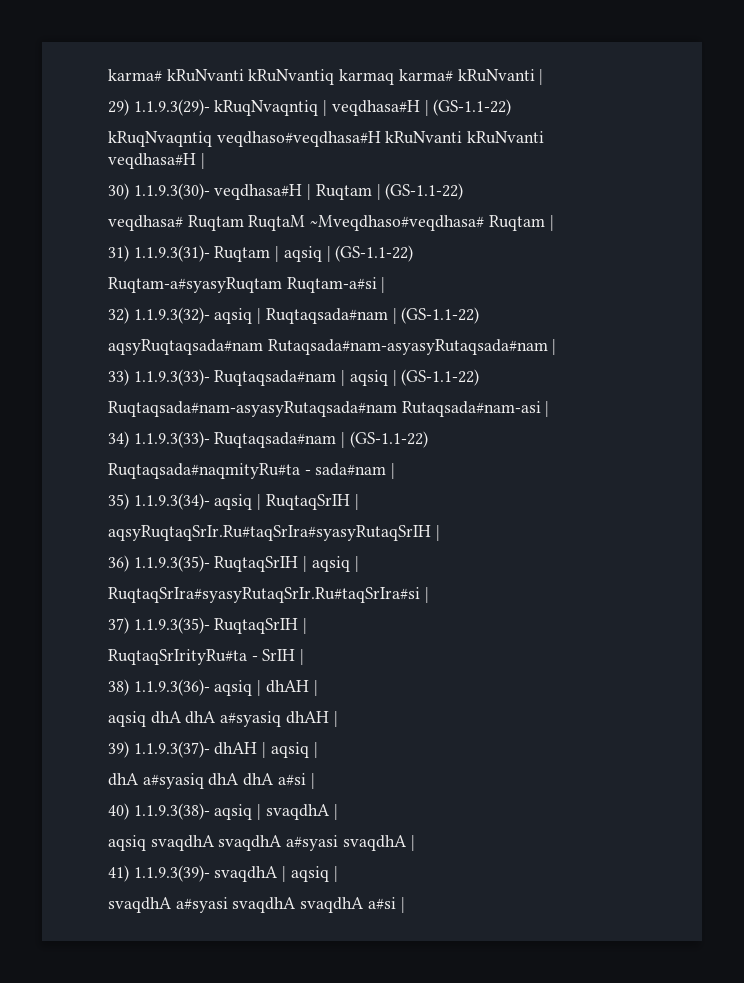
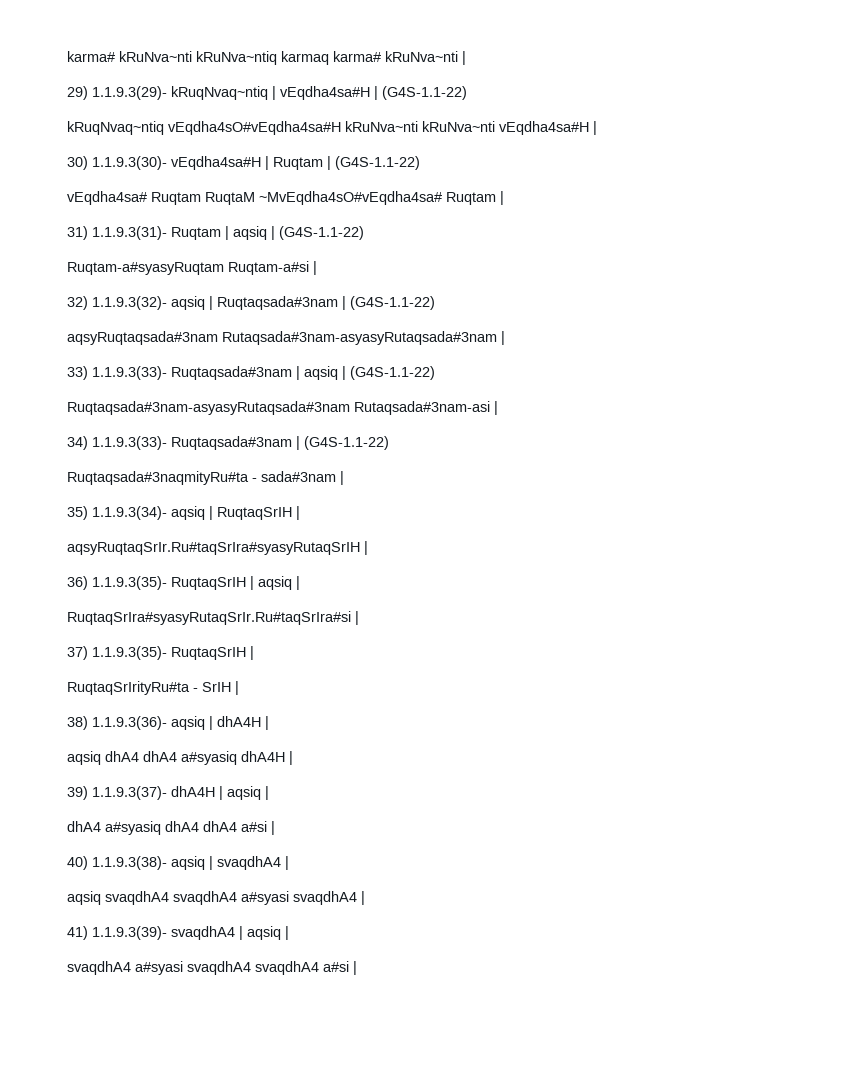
[108,69,335,85] karma# kRuNvanti kRuNvantiq -> [67,51,277,65] karma# kRuNva~nti kRuNva~ntiq
[457,69,535,82] kRuNvanti -> [385,51,458,62] kRuNva~nti
[214,99,512,116] [108,131,545,147] [108,153,196,169] kRuqNvaqntiq | veqdhasa#H | (GS-1.1-22) // kRuqNvaqntiq veqdhaso#veqdhasa#H kRuNvanti kRuNvanti veqdhasa#H -> [171,86,467,100] [67,121,589,135] kRuqNvaq~ntiq | vEqdha4sa#H | (G4S-1.1-22) // kRuqNvaq~ntiq vEqdha4sO#vEqdha4sa#H kRuNva~nti kRuNva~nti vEqdha4sa#H
[214,184,303,200] veqdhasa#H -> [171,156,261,170] vEqdha4sa#H
[385,183,464,200] [108,215,183,231] (GS-1.1-22) // veqdhasa# -> [335,156,420,170] [67,191,147,205] (G4S-1.1-22) // vEqdha4sa#
[310,215,485,231] ~Mveqdhaso#veqdhasa# -> [259,191,442,205] ~MvEqdha4sO#vEqdha4sa#
[335,245,414,262] (GS-1.1-22) -> [279,226,364,240] (G4S-1.1-22)
[265,307,480,324] [108,339,548,355] Ruqtaqsada#nam | (GS-1.1-22) // aqsyRuqtaqsada#nam Rutaqsada#nam-asyasyRutaqsada#nam -> [217,296,435,310] [67,331,497,345] Ruqtaqsada#3nam | (G4S-1.1-22) // aqsyRuqtaqsada#3nam Rutaqsada#3nam-asyasyRutaqsada#3nam
[214,369,480,386] [108,401,541,417] Ruqtaqsada#nam | aqsiq | (GS-1.1-22) // Ruqtaqsada#nam-asyasyRutaqsada#nam Rutaqsada#nam-asi -> [171,366,435,380] [67,401,490,415] Ruqtaqsada#3nam | aqsiq | (G4S-1.1-22) // Ruqtaqsada#3nam-asyasyRutaqsada#3nam Rutaqsada#3nam-asi
[214,431,428,448] [108,463,387,479] Ruqtaqsada#nam | (GS-1.1-22) // Ruqtaqsada#naqmityRu#ta - sada#nam -> [171,436,389,450] [67,471,336,485] Ruqtaqsada#3nam | (G4S-1.1-22) // Ruqtaqsada#3naqmityRu#ta - sada#3nam
[265,680,318,696] [108,711,329,727] dhAH | // aqsiq dhA dhA a#syasiq dhAH -> [217,716,269,730] [67,751,285,765] dhA4H | // aqsiq dhA4 dhA4 a#syasiq dhA4H
[214,742,318,758] [108,773,275,789] dhAH | aqsiq | // dhA a#syasiq dhA dhA -> [171,786,269,800] [67,821,237,835] dhA4H | aqsiq | // dhA4 a#syasiq dhA4 dhA4
[265,804,338,820] [108,835,407,851] svaqdhA | // aqsiq svaqdhA svaqdhA a#syasi svaqdhA -> [217,856,289,870] [67,891,357,905] svaqdhA4 | // aqsiq svaqdhA4 svaqdhA4 a#syasi svaqdhA4
[214,866,338,882] [108,897,365,913] svaqdhA | aqsiq | // svaqdhA a#syasi svaqdhA svaqdhA -> [171,926,289,940] [67,961,319,975] svaqdhA4 | aqsiq | // svaqdhA4 a#syasi svaqdhA4 svaqdhA4

